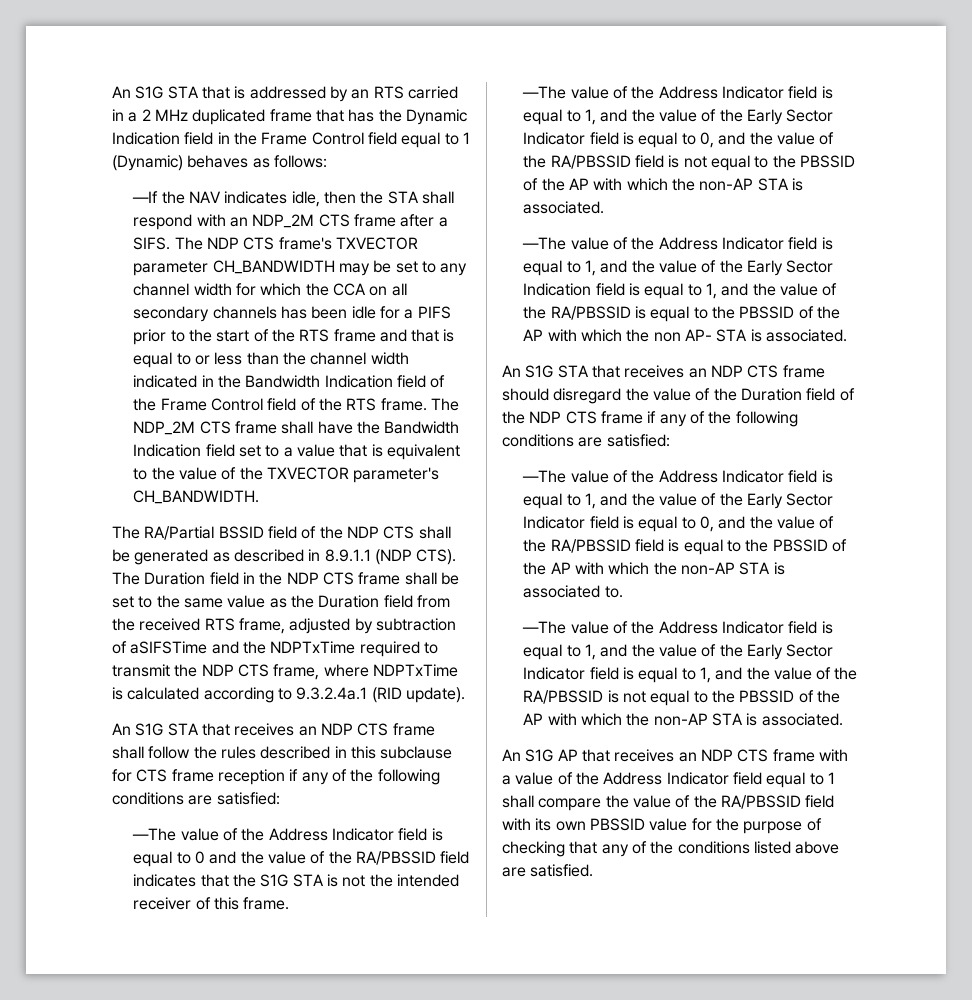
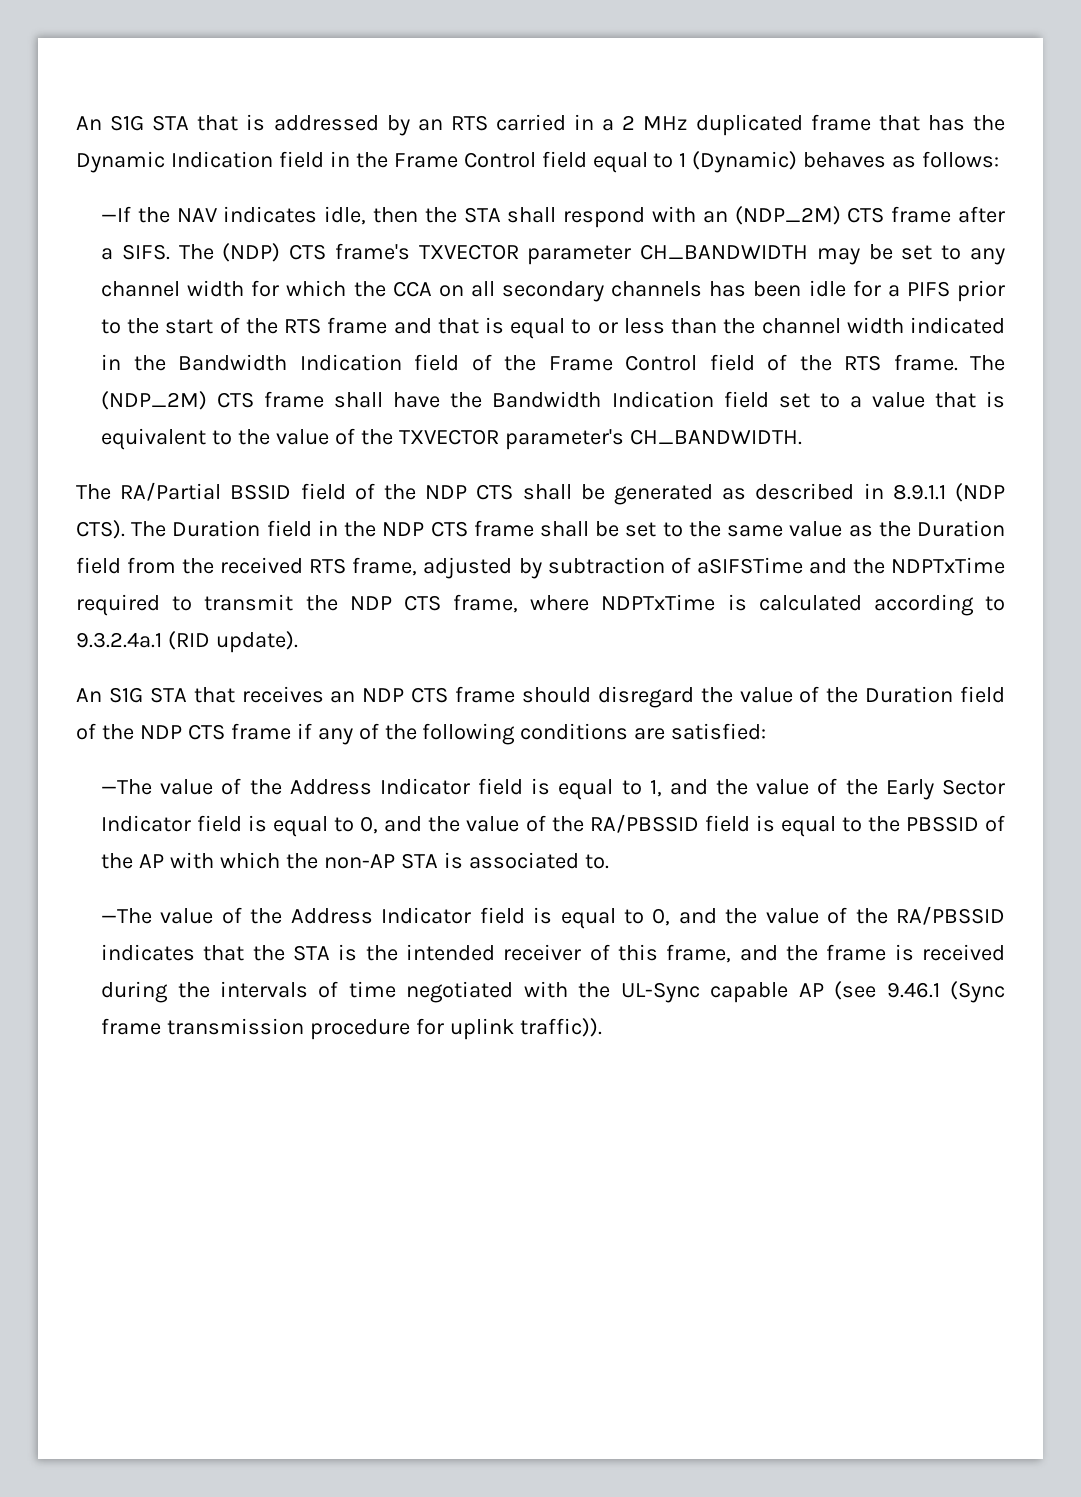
[252,214,315,228] NDP_2M -> [734,206,841,225] (NDP_2M)
[206,237,239,249] NDP -> [222,243,281,262] (NDP)
[133,421,196,435] NDP_2M -> [101,391,208,410] (NDP_2M)
[112,723,435,736] [112,746,453,759] [112,769,440,785] [112,792,280,805] [132,828,443,841] [133,851,470,867] [133,874,459,887] [133,897,290,910] [522,86,833,99] [523,109,834,125] [523,132,835,148] [523,155,855,171] [523,178,803,191] [523,201,605,214] [522,237,833,250] [523,260,834,276] [523,283,838,299] [523,306,840,322] [523,329,847,342] // An S1G STA that receives an NDP CTS frame shall follow the rules described in this subclause for CTS frame reception if any of the following conditions are satisfied: // —The value of the Address Indicator field is equal to 0 and the value of the RA/PBSSID field indicates that the S1G STA is not the intended receiver of this frame. // —The value of the Address Indicator field is equal to 1, and the value of the Early Sector Indicator field is equal to 0, and the value of the RA/PBSSID field is not equal to the PBSSID of the AP with which the non-AP STA is associated. // —The value of the Address Indicator field is equal to 1, and the value of the Early Sector Indication field is equal to 1, and the value of the RA/PBSSID is equal to the PBSSID of the AP with which the non AP- STA is associated. -> (298, 642) none
[584,644,834,660] [523,667,858,683] [523,690,840,706] [523,713,843,726] [502,749,848,762] [502,772,835,788] [502,795,835,811] [502,818,822,834] [502,841,840,857] [502,864,594,877] 1, and the value of the Early Sector Indicator field is equal to 1, and the value of the RA/PBSSID is not equal to the PBSSID of the AP with which the non-AP STA is associated. // An S1G AP that receives an NDP CTS frame with a value of the Address Indicator field equal to 1 shall compare the value of the RA/PBSSID field with its own PBSSID value for the purpose of checking that any of the conditions listed above are satisfied. -> [652,906,1006,926] [101,944,1005,963] [101,981,1005,1003] [101,1018,602,1040] 0, and the value of the RA/PBSSID indicates that the STA is the intended receiver of this frame, and the frame is received during the intervals of time negotiated with the UL-Sync capable AP (see 9.46.1 (Sync frame transmission procedure for uplink traffic)).

